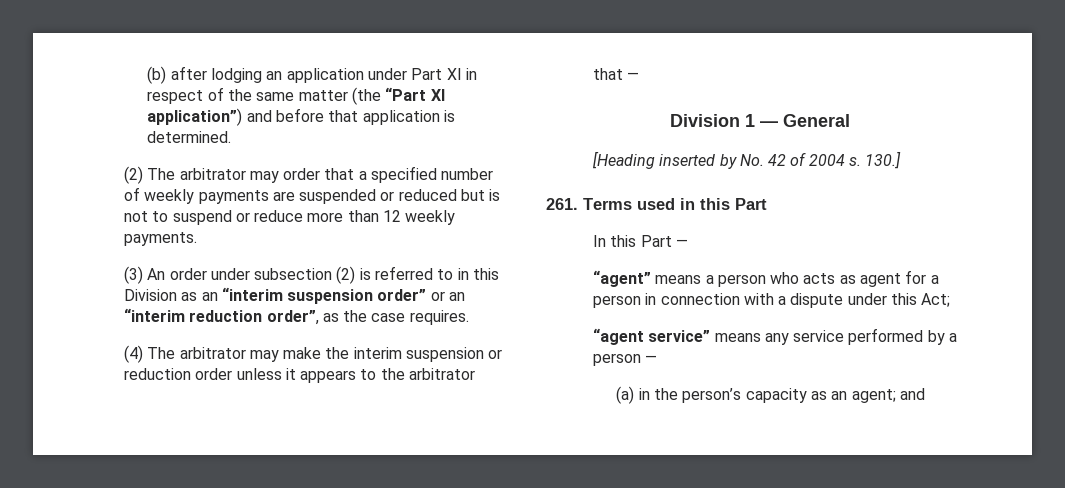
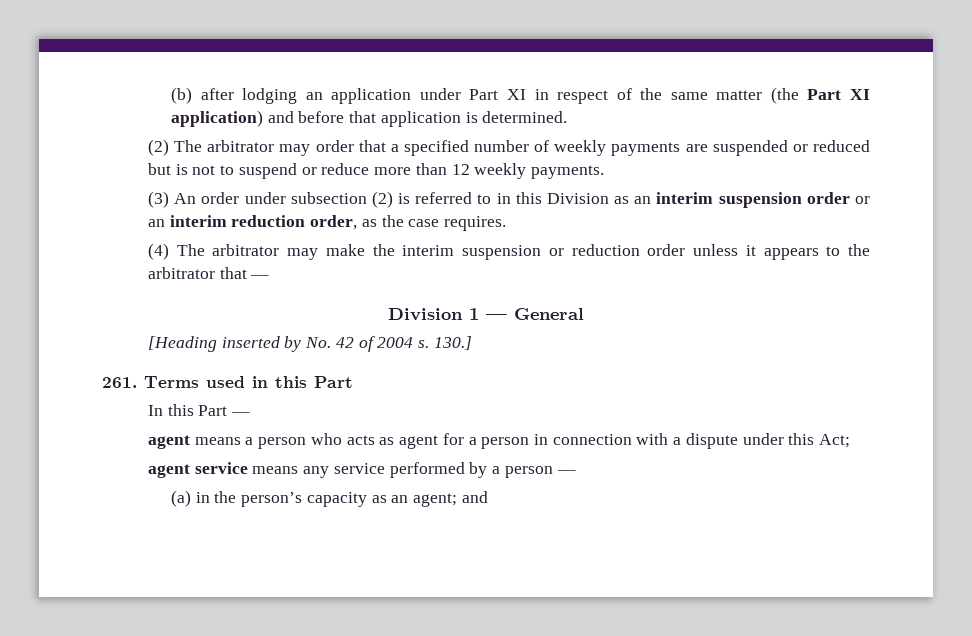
[385,87,445,101] [147,108,243,126] “Part XI application”) -> [807,89,871,100] [170,110,263,127] Part XI application)
[221,287,466,304] [123,308,319,325] “interim suspension order” or an “interim reduction order”, -> [656,192,870,208] [147,215,358,230] interim suspension order or an interim reduction order,
[592,270,651,287] “agent” -> [147,435,190,449] agent
[592,328,711,345] “agent service” -> [147,462,248,478] agent service

